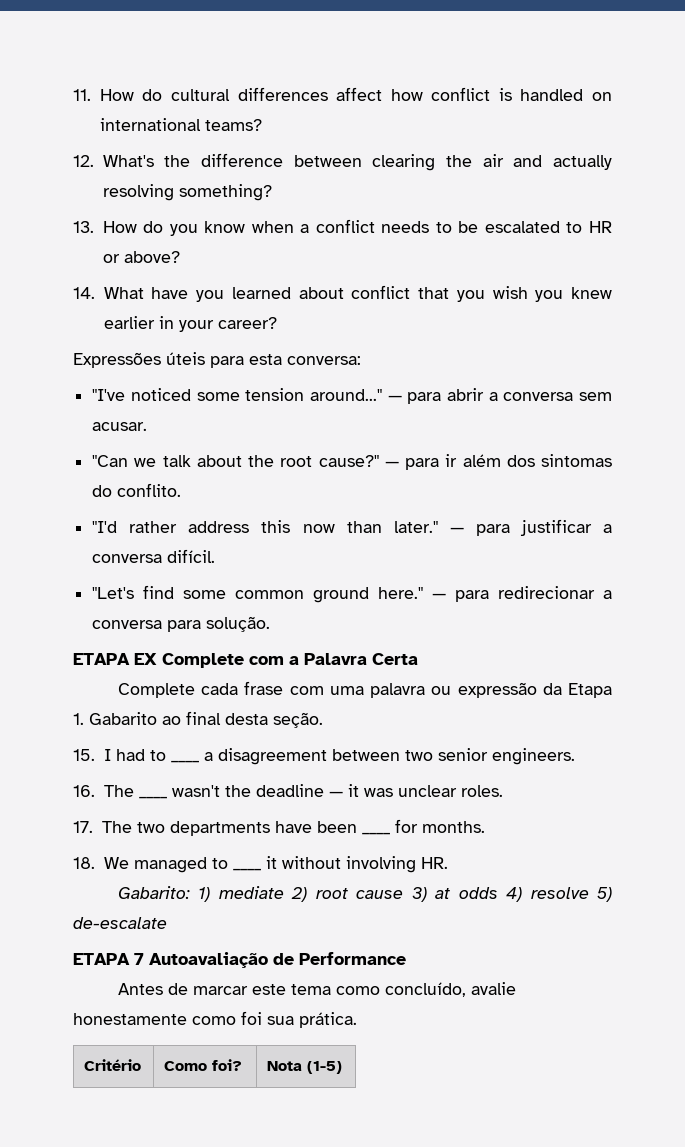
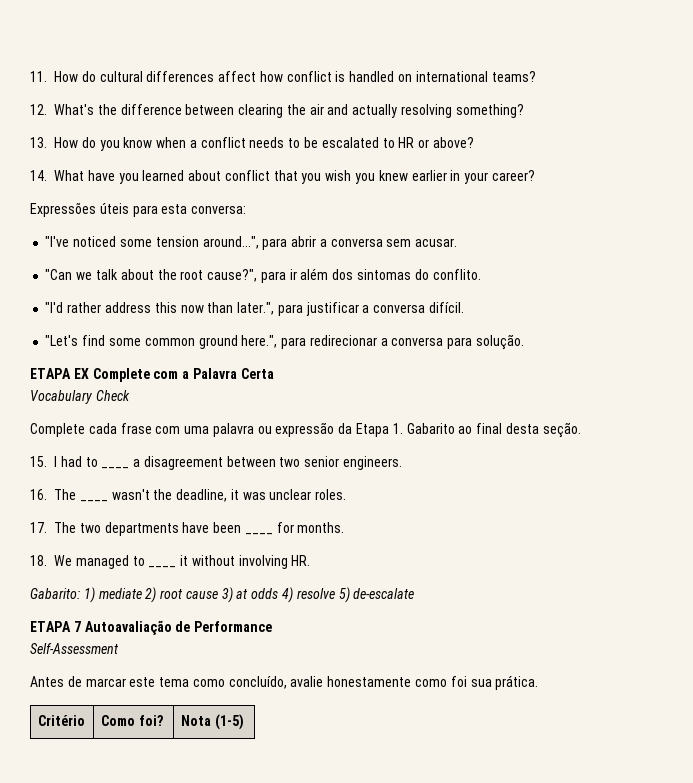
[309,389,402,401] around..." — -> [202,236,259,249] around...",
[318,455,399,467] cause?" — -> [207,269,258,282] cause?",
[393,521,464,533] later." — -> [237,302,275,315] later.",
[378,587,447,599] here." — -> [241,335,278,348] here.",
(418, 659) none -> [30,390,130,404] // Vocabulary Check
[255,784,343,797] deadline — -> [176,489,228,502] deadline,
(406, 958) none -> [30,643,119,654] // Self-Assessment

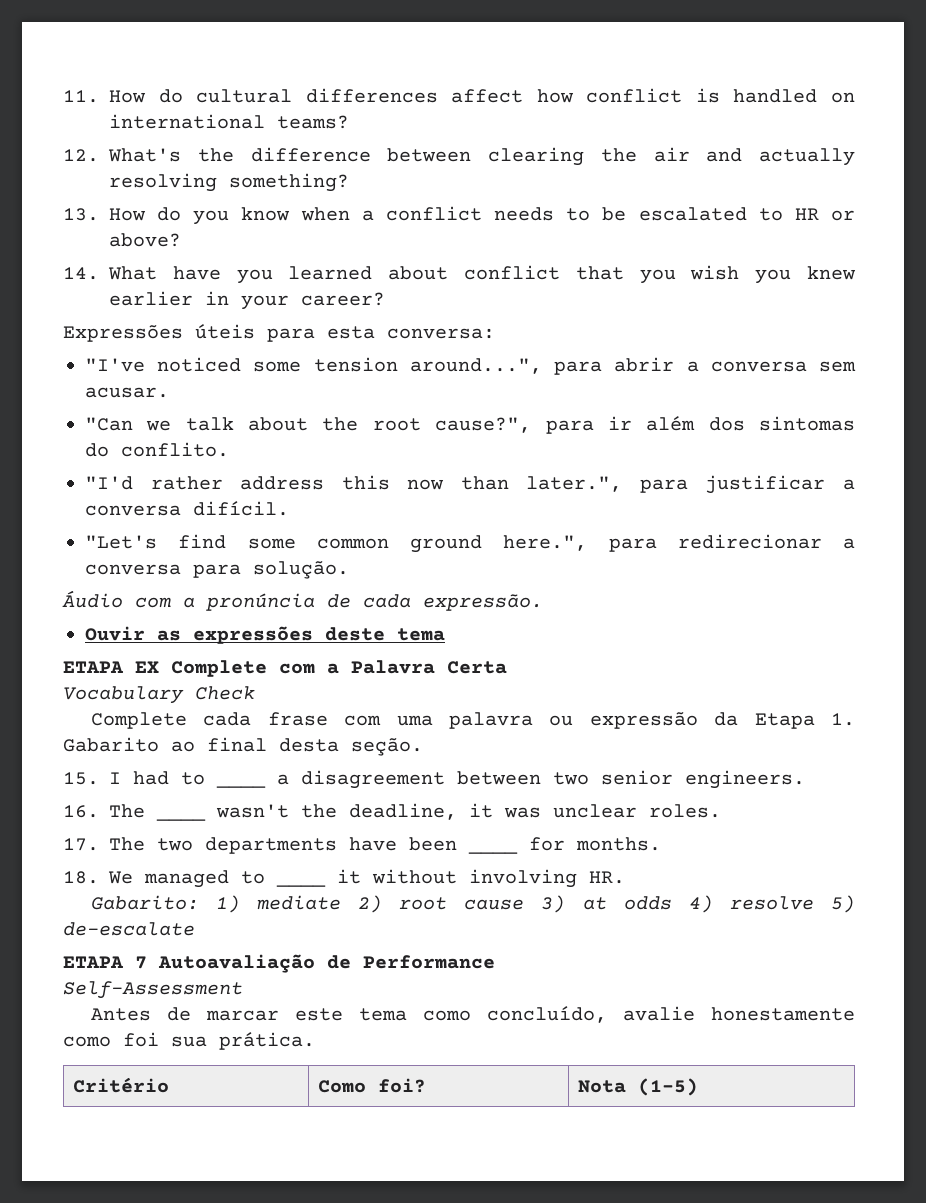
(524, 342) none -> [62,590,543,611] [85,626,445,644] // Áudio com a pronúncia de cada expressão. // Ouvir as expressões deste tema

